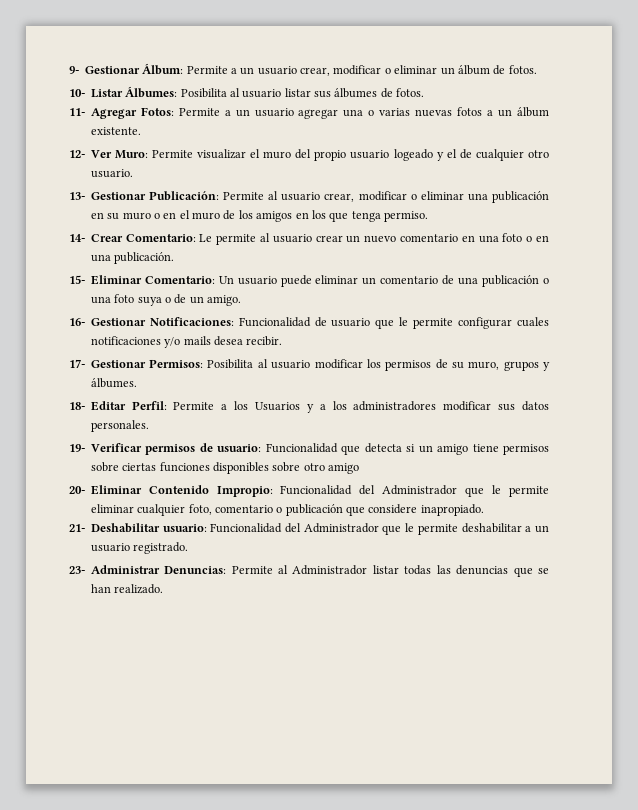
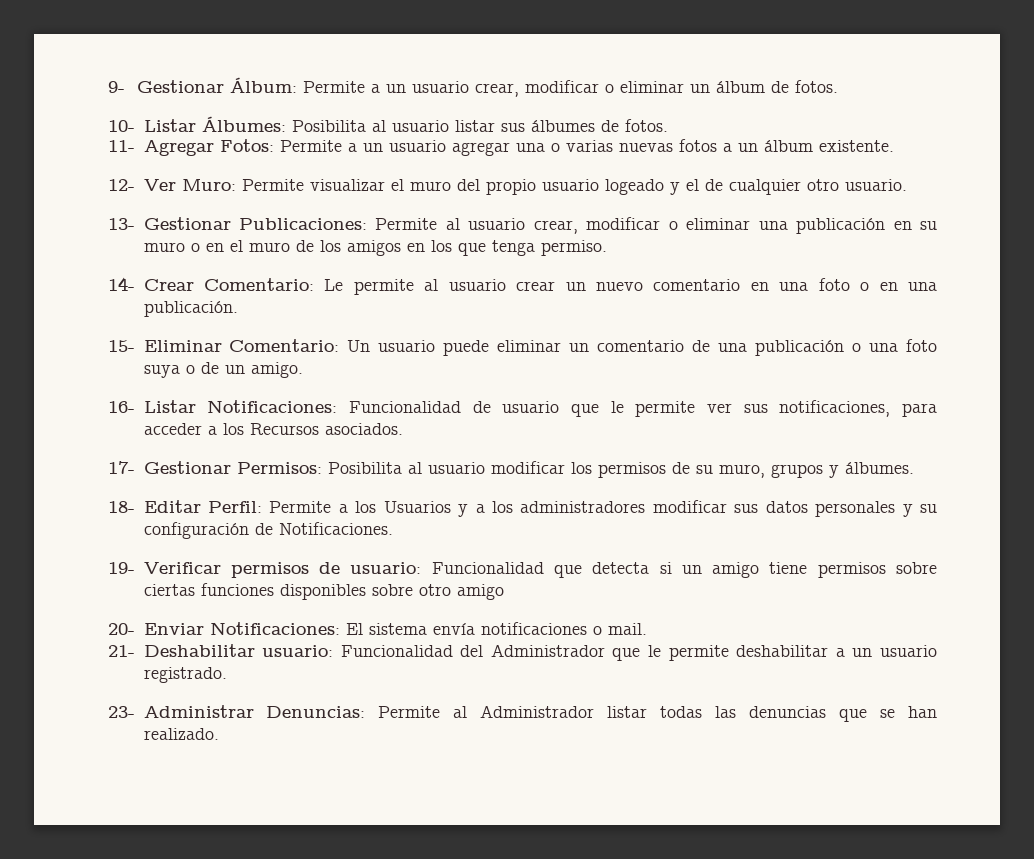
[148,191,219,201] Publicación: -> [238,218,367,230] Publicaciones:
[90,318,146,326] Gestionar -> [143,400,196,413] Listar
[458,317,549,329] [90,336,283,348] configurar cuales notificaciones y/o mails desea recibir. -> [706,400,937,417] [143,423,403,435] ver sus notificaciones, para acceder a los Recursos asociados.
[90,420,149,432] personales. -> [815,501,938,517] [143,522,393,539] personales y su configuración de Notificaciones.
[90,485,550,497] [90,504,484,516] Eliminar Contenido Impropio: Funcionalidad del Administrador que le permite eliminar cualquier foto, comentario o publicación que considere inapropiado. -> [143,622,647,635] Enviar Notificaciones: El sistema envía notificaciones o mail.

